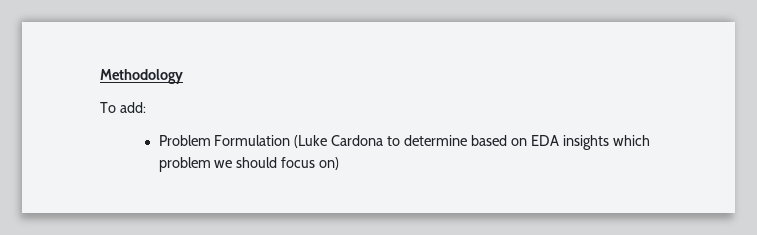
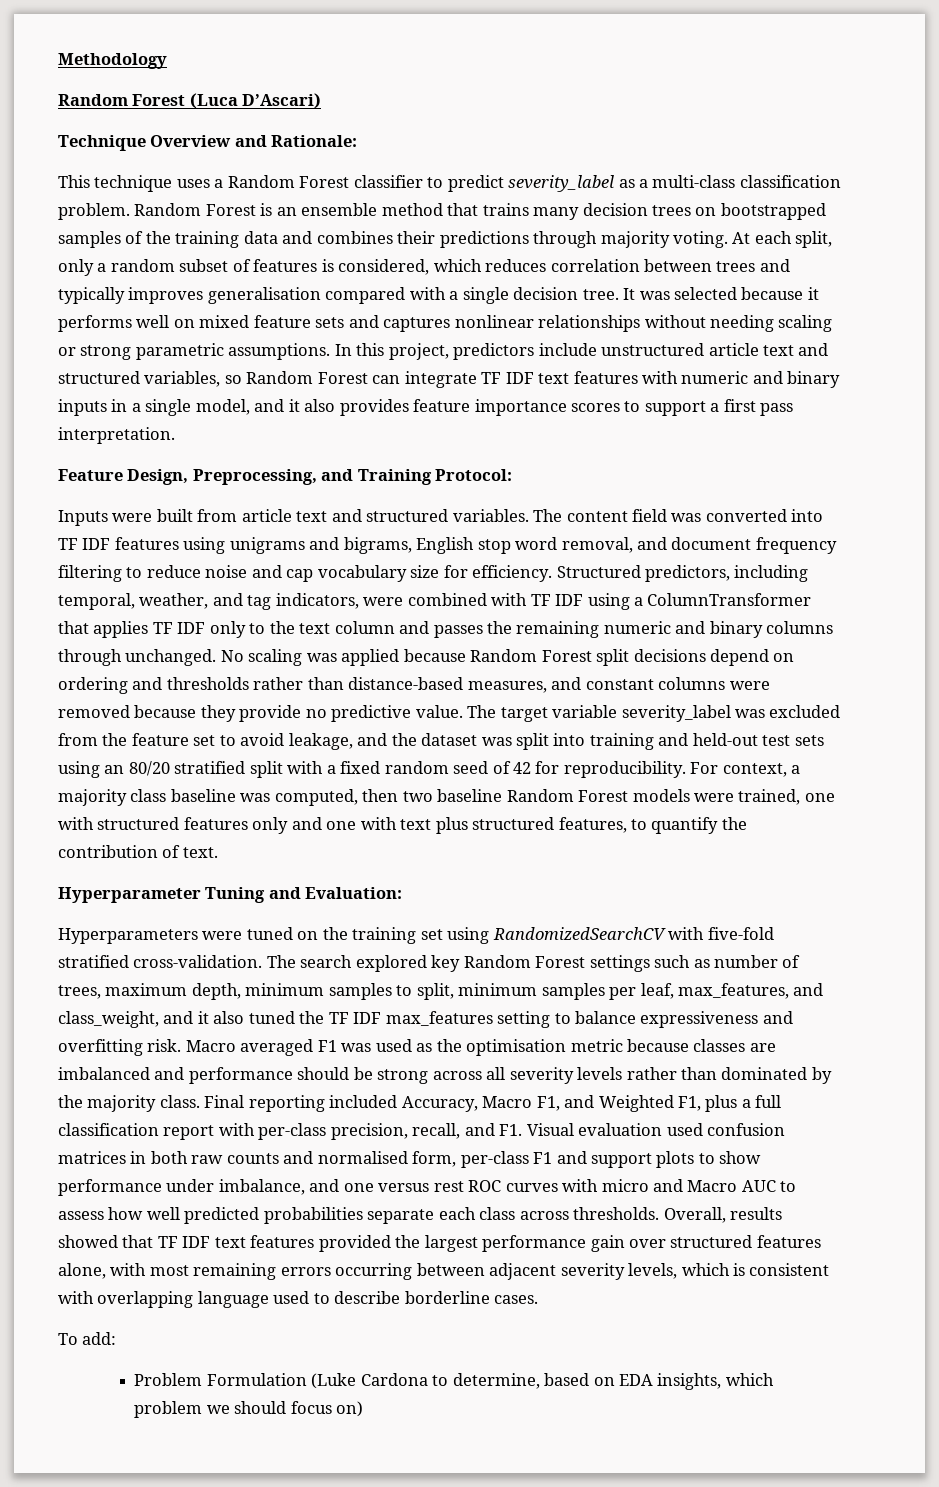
(183, 76) none -> [58,93,322,109] [58,135,358,151] [58,175,841,192] [58,203,826,220] [58,231,833,248] [58,259,790,276] [58,287,819,304] [58,315,833,332] [58,343,829,360] [58,371,841,388] [58,399,794,416] [58,427,175,444] [58,469,513,485] [58,509,824,526] [58,537,837,554] [58,565,809,582] [58,593,812,610] [58,621,834,638] [58,649,795,666] [58,677,770,694] [58,705,841,722] [58,733,824,750] [58,761,801,778] [58,789,835,806] [58,817,747,834] [58,845,218,858] [58,887,403,903] [58,927,774,944] [58,955,801,972] [58,983,824,1000] [58,1011,793,1028] [58,1039,776,1056] [58,1067,832,1084] [58,1095,782,1112] [58,1123,786,1140] [58,1151,762,1168] [58,1179,797,1196] [58,1207,783,1224] [58,1235,821,1252] [58,1263,830,1280] [58,1291,539,1308] // Random Forest (Luca D’Ascari) // Technique Overview and Rationale: // This technique uses a Random Forest classifier to predict severity_label as a multi-class classification problem. Random Forest is an ensemble method that trains many decision trees on bootstrapped samples of the training data and combines their predictions through majority voting. At each split, only a random subset of features is considered, which reduces correlation between trees and typically improves generalisation compared with a single decision tree. It was selected because it performs well on mixed feature sets and captures nonlinear relationships without needing scaling or strong parametric assumptions. In this project, predictors include unstructured article text and structured variables, so Random Forest can integrate TF IDF text features with numeric and binary inputs in a single model, and it also provides feature importance scores to support a first pass interpretation. // Feature Design, Preprocessing, and Training Protocol: // Inputs were built from article text and structured variables. The content field was converted into TF IDF features using unigrams and bigrams, English stop word removal, and document frequency filtering to reduce noise and cap vocabulary size for efficiency. Structured predictors, including temporal, weather, and tag indicators, were combined with TF IDF using a ColumnTransformer that applies TF IDF only to the text column and passes the remaining numeric and binary columns through unchanged. No scaling was applied because Random Forest split decisions depend on ordering and thresholds rather than distance-based measures, and constant columns were removed because they provide no predictive value. The target variable severity_label was excluded from the feature set to avoid leakage, and the dataset was split into training and held-out test sets using an 80/20 stratified split with a fixed random seed of 42 for reproducibility. For context, a majority class baseline was computed, then two baseline Random Forest models were trained, one with structured features only and one with text plus structured features, to quantify the contribution of text. // Hyperparameter Tuning and Evaluation: // Hyperparameters were tuned on the training set using RandomizedSearchCV with five-fold stratified cross-validation. The search explored key Random Forest settings such as number of trees, maximum depth, minimum samples to split, minimum samples per leaf, max_features, and class_weight, and it also tuned the TF IDF max_features setting to balance expressiveness and overfitting risk. Macro averaged F1 was used as the optimisation metric because classes are imbalanced and performance should be strong across all severity levels rather than dominated by the majority class. Final reporting included Accuracy, Macro F1, and Weighted F1, plus a full classification report with per-class precision, recall, and F1. Visual evaluation used confusion matrices in both raw counts and normalised form, per-class F1 and support plots to show performance under imbalance, and one versus rest ROC curves with micro and Macro AUC to assess how well predicted probabilities separate each class across thresholds. Overall, results showed that TF IDF text features provided the largest performance gain over structured features alone, with most remaining errors occurring between adjacent severity levels, which is consistent with overlapping language used to describe borderline cases.
[404,135,468,146] determine -> [452,1373,540,1389] determine,
[562,135,609,150] insights -> [657,1373,722,1390] insights,

